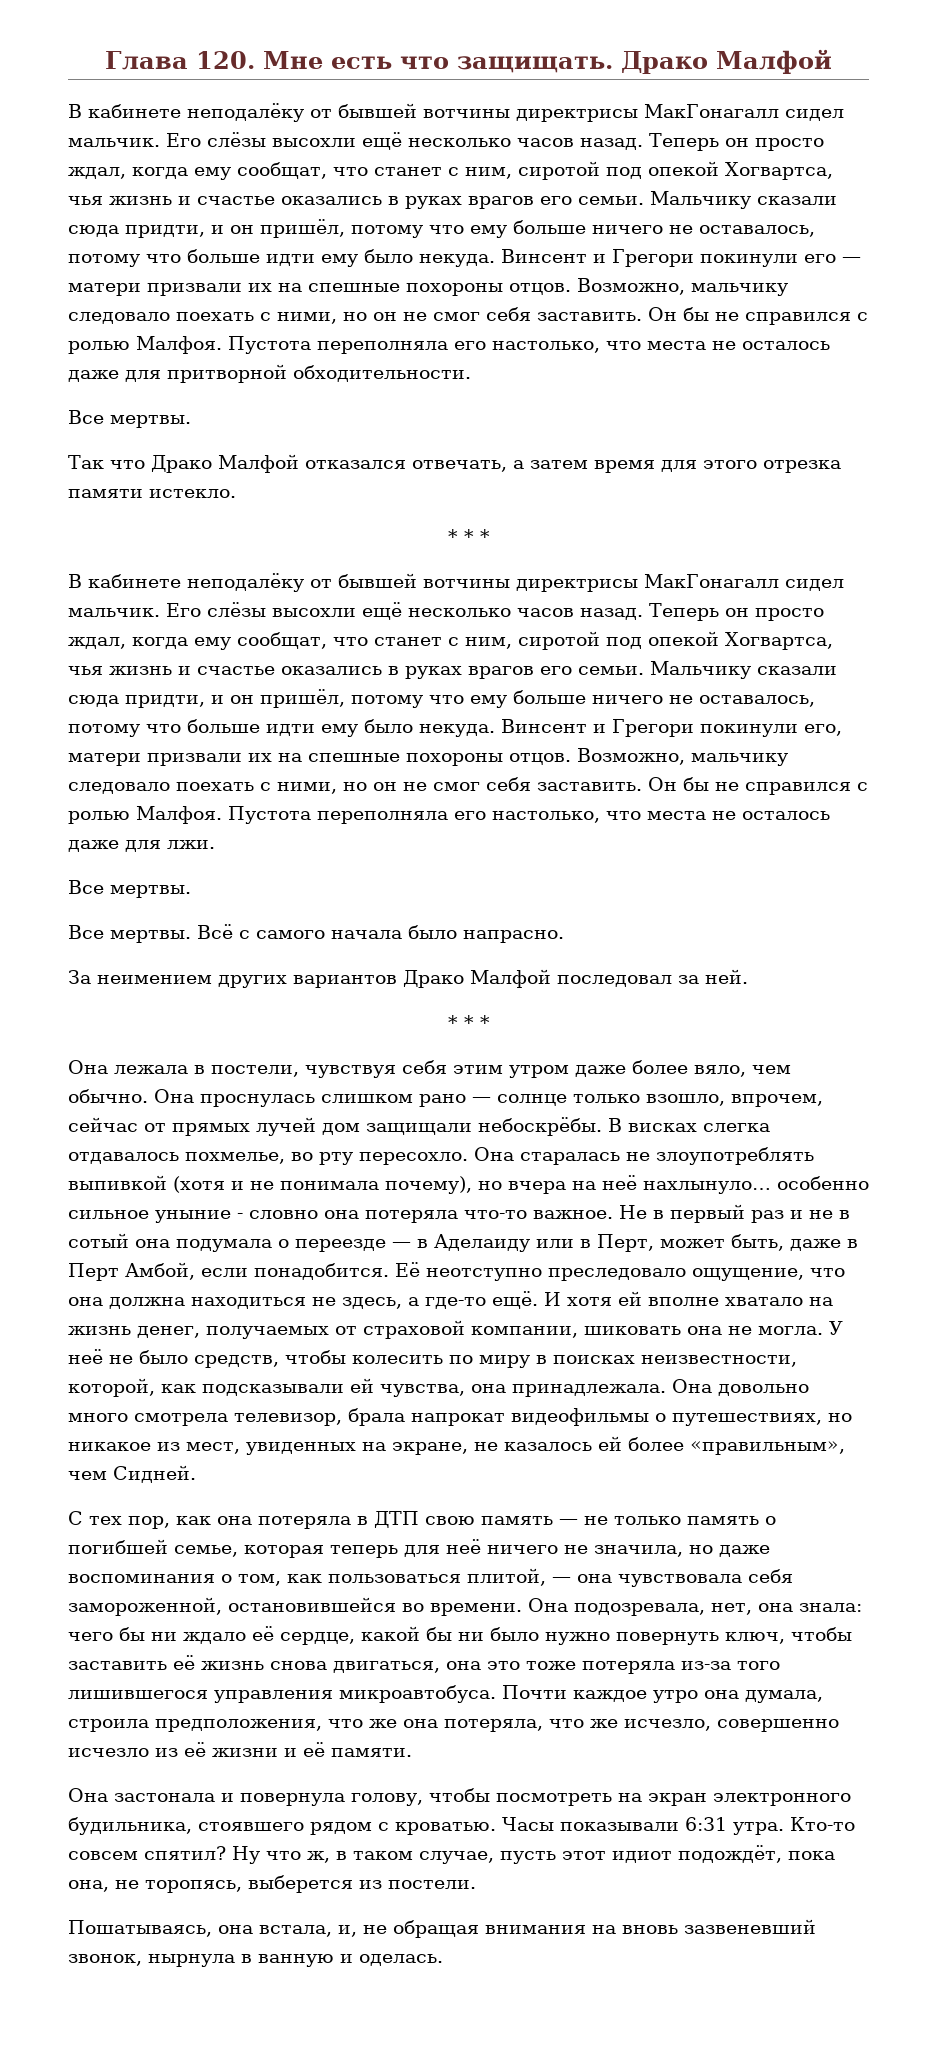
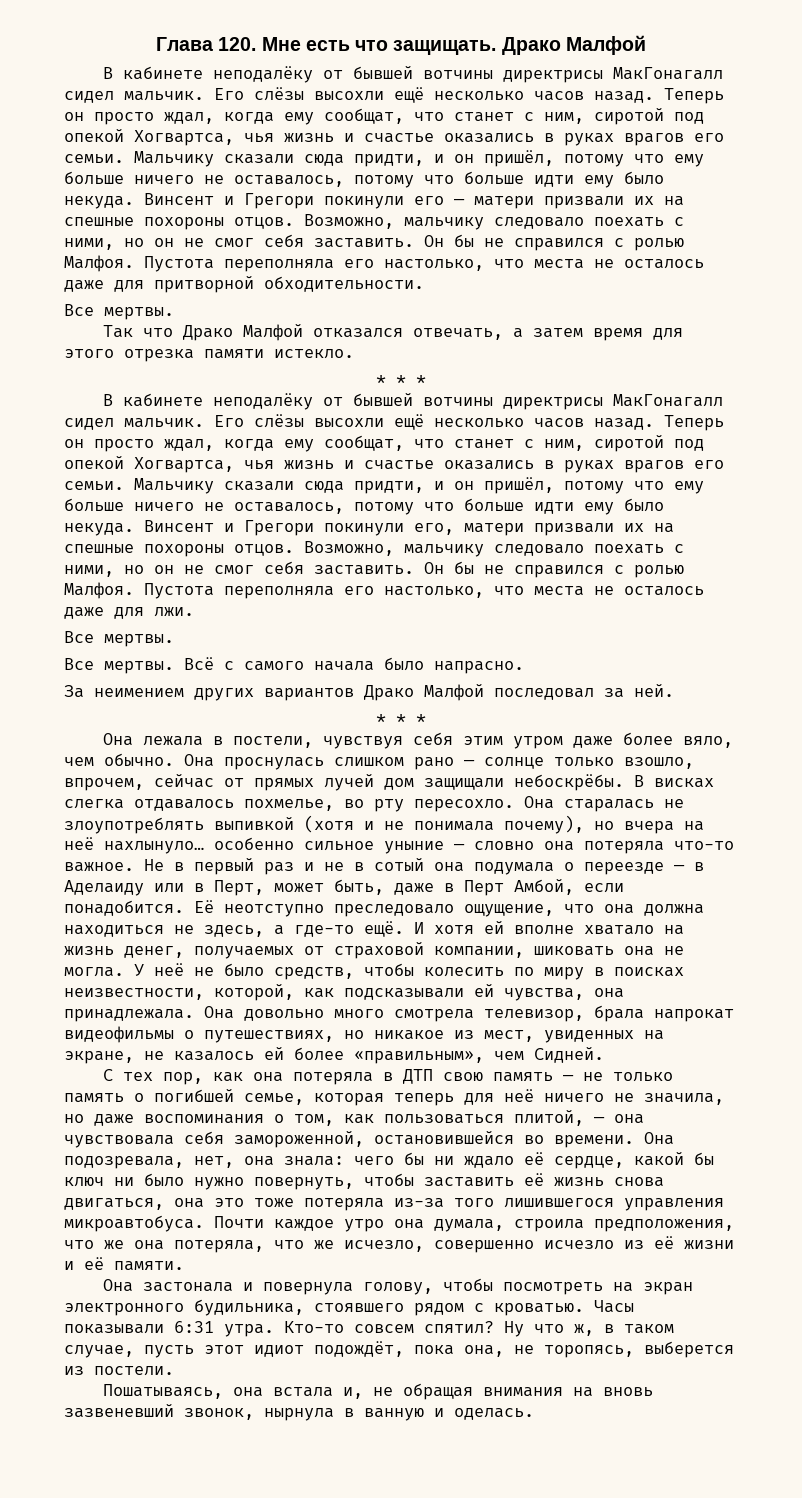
[237,1213,243,1219] - -> [454,844,465,850] —
(452, 1634) none -> [64,1177,104,1187] ключ
[616,1632,785,1645] повернуть ключ, -> [254,1177,354,1190] повернуть,
[259,1925,332,1937] встала, -> [272,1387,333,1397] встала

